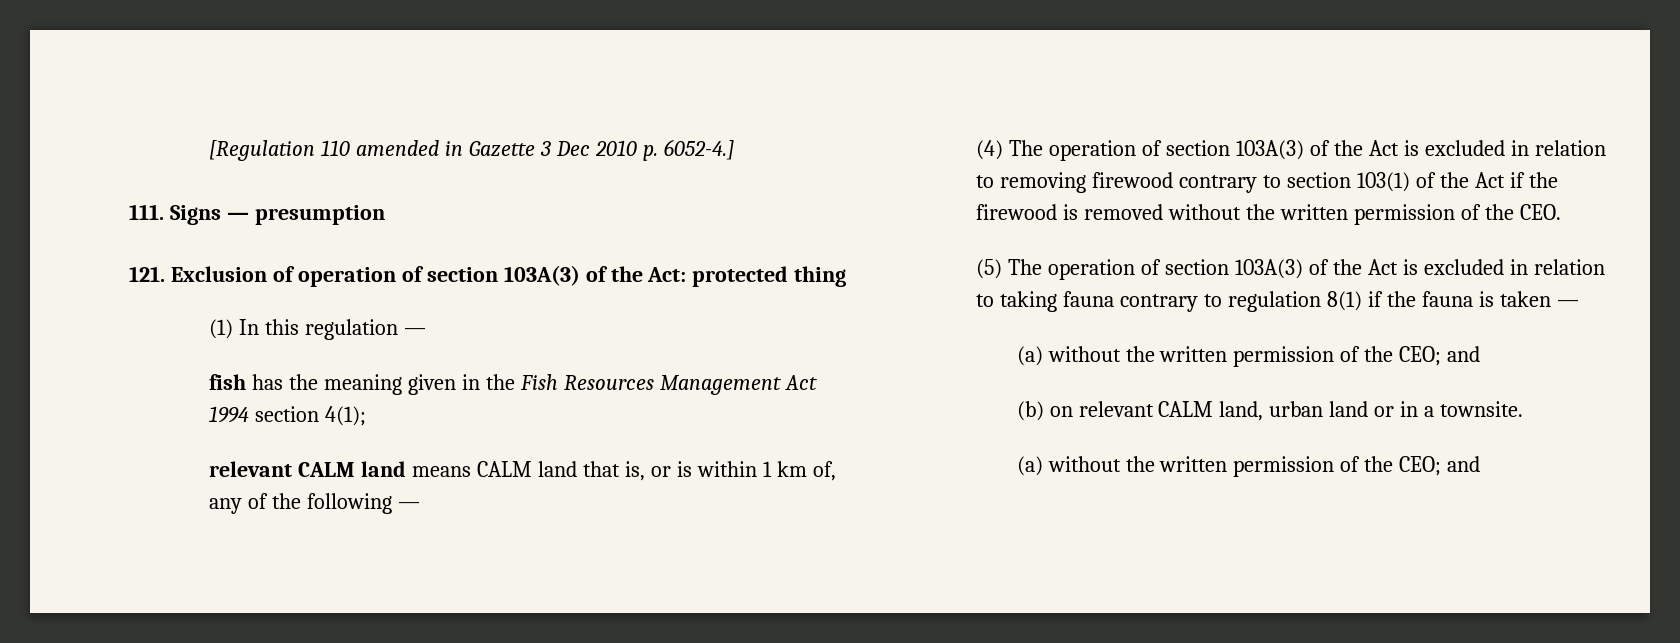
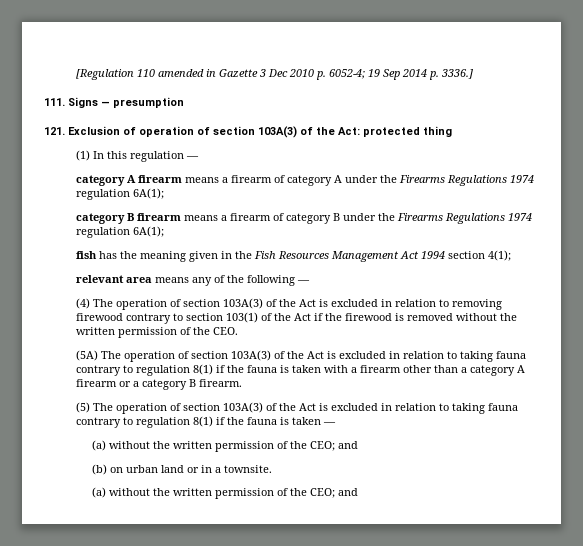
[663,139,734,160] 6052-4.] -> [328,69,473,80] 6052-4; 19 Sep 2014 p. 3336.]
(427, 331) none -> [75,175,534,186] [75,188,164,200] [75,213,532,224] [75,226,164,238] // category A firearm means a firearm of category A under the Firearms Regulations 1974 regulation 6A(1); // category B firearm means a firearm of category B under the Firearms Regulations 1974 regulation 6A(1);
[298,461,836,481] CALM land means CALM land that is, or is within 1 km of, -> [125,277,189,283] area means
(1561, 212) none -> [75,350,526,362] [75,364,525,376] [75,379,242,390] // (5A) The operation of section 103A(3) of the Act is excluded in relation to taking fauna contrary to regulation 8(1) if the fauna is taken with a firearm other than a category A firearm or a category B firearm.
[1078,401,1264,421] relevant CALM land, -> (123, 470) none

